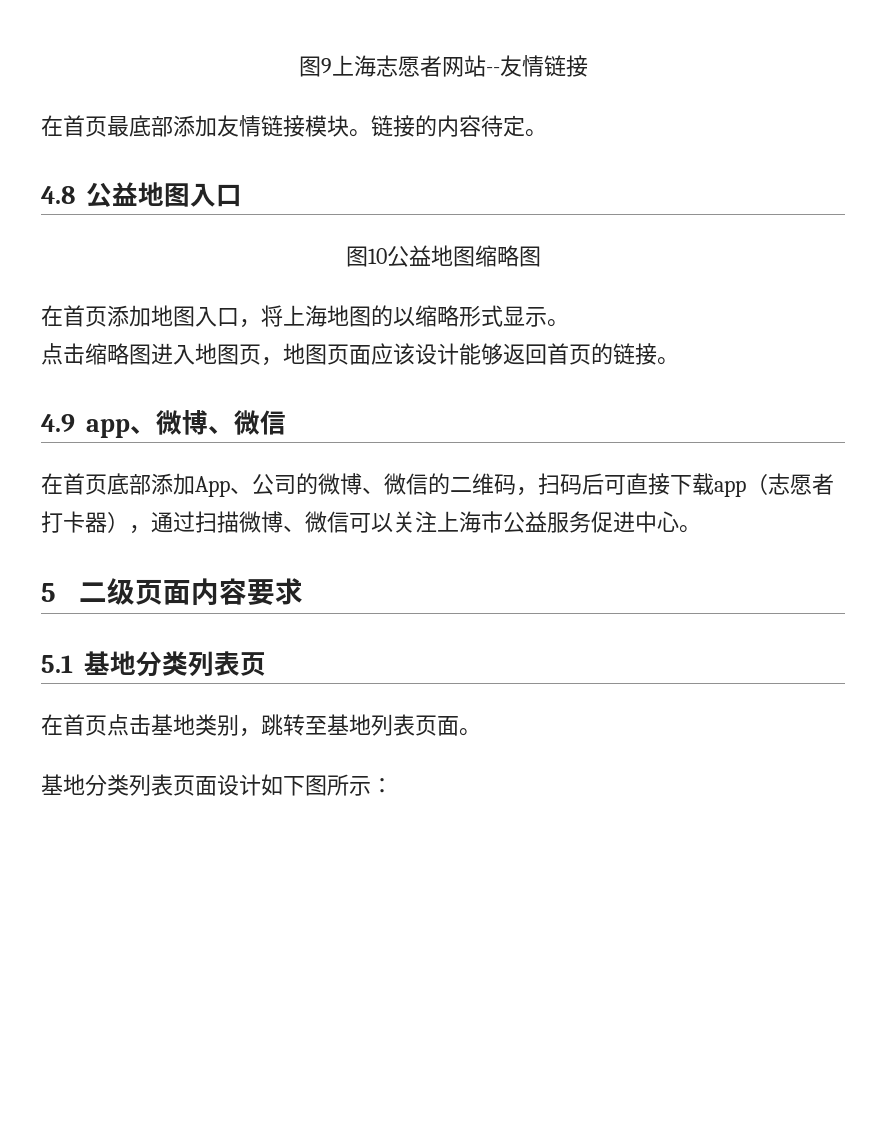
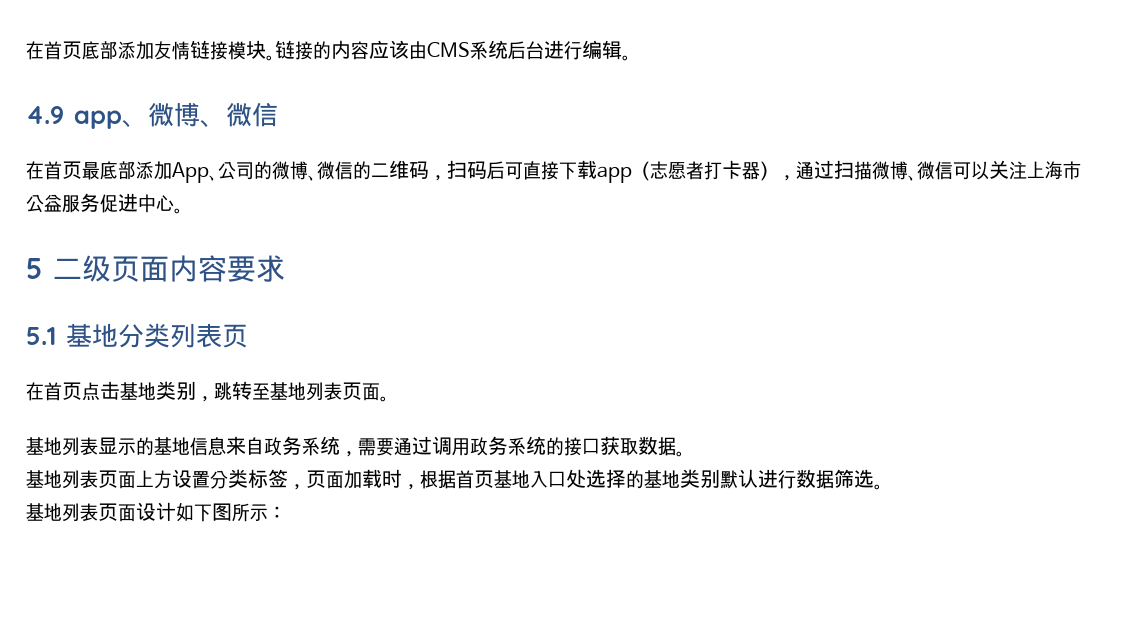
[298,55,588,77] [41,115,129,137] 图9上海志愿者网站--友情链接 // 在首页最 -> [26,41,82,60] 在首页
[481,115,547,137] [41,182,242,207] [345,245,541,267] [41,305,569,328] [41,343,657,366] 待定。 // 4.8公益地图入口 // 图10公益地图缩略图 // 在首页添加地图入口，将上海地图的以缩略形式显示。 // 点击缩略图进入地图页，地图页面应该设计能够返回首页的链接 -> [369,40,622,60] 应该由CMS系统后台进行编辑
(107, 484) none -> [82,162,100,180] 最
[85,774,129,796] 分类 -> [62,436,685,457] [26,469,883,490] [26,503,62,521] 列表显示的基地信息来自政务系统，需要通过调用政务系统的接口获取数据。 // 基地列表页面上方设置分类标签，页面加载时，根据首页基地入口处选择的基地类别默认进行数据筛选。 // 基地

